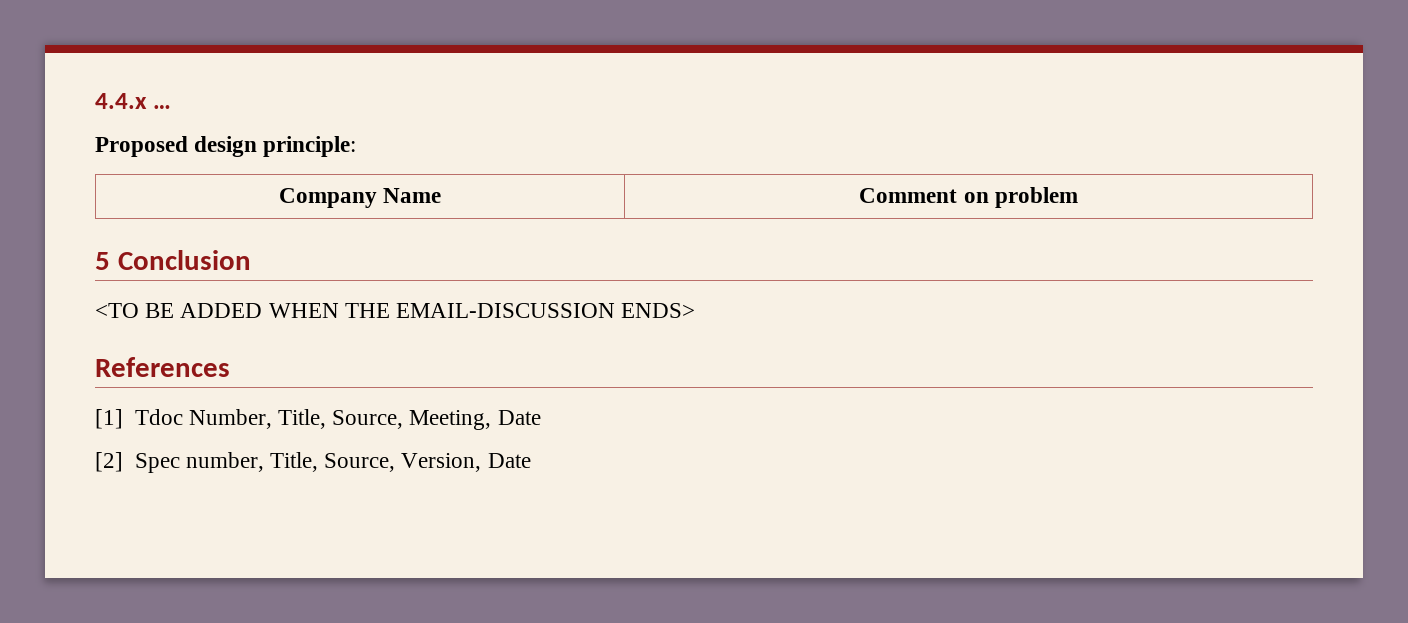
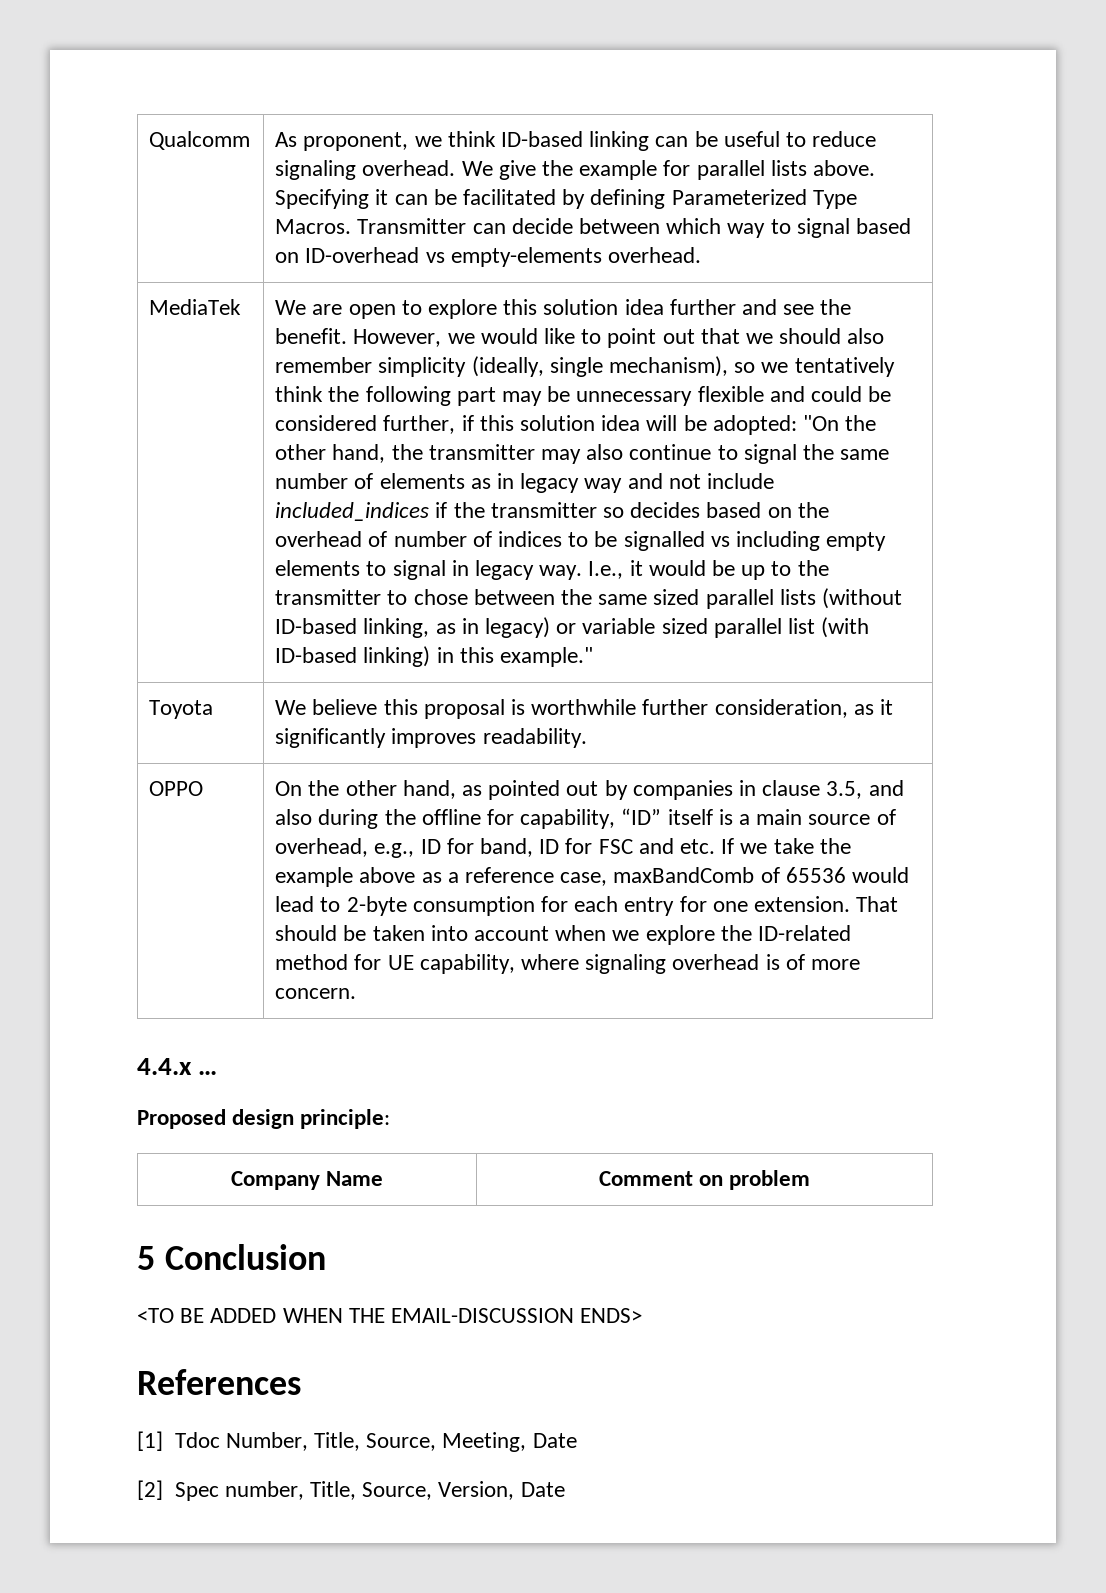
(95, 101) none -> [149,131,251,150] [275,131,877,151] [275,160,876,180] [275,189,857,209] [275,218,912,238] [275,247,701,267] [149,299,242,315] [275,299,852,319] [275,328,885,348] [275,356,895,377] [275,386,892,406] [275,415,877,435] [275,444,890,464] [275,473,775,493] [275,502,829,521] [275,531,887,551] [275,560,829,580] [275,588,903,609] [275,617,870,638] [275,646,593,667] [149,700,214,719] [275,699,894,719] [275,728,587,748] [149,781,204,796] [275,780,904,800] [275,808,896,829] [275,838,851,858] [275,867,910,887] [275,896,899,916] [275,925,852,945] [275,954,861,974] [275,988,357,999] Qualcomm | As proponent, we think ID-based linking can be useful to reduce signaling overhead. We give the example for parallel lists above. Specifying it can be facilitated by defining Parameterized Type Macros. Transmitter can decide between which way to signal based on ID-overhead vs empty-elements overhead. // MediaTek | We are open to explore this solution idea further and see the benefit. However, we would like to point out that we should also remember simplicity (ideally, single mechanism), so we tentatively think the following part may be unnecessary flexible and could be considered further, if this solution idea will be adopted: "On the other hand, the transmitter may also continue to signal the same number of elements as in legacy way and not include included_indices if the transmitter so decides based on the overhead of number of indices to be signalled vs including empty elements to signal in legacy way. I.e., it would be up to the transmitter to chose between the same sized parallel lists (without ID-based linking, as in legacy) or variable sized parallel list (with ID-based linking) in this example." // Toyota | We believe this proposal is worthwhile further consideration, as it significantly improves readability. // OPPO | On the other hand, as pointed out by companies in clause 3.5, and also during the offline for capability, “ID” itself is a main source of overhead, e.g., ID for band, ID for FSC and etc. If we take the example above as a reference case, maxBandComb of 65536 would lead to 2-byte consumption for each entry for one extension. That should be taken into account when we explore the ID-related method for UE capability, where signaling overhead is of more concern. //

